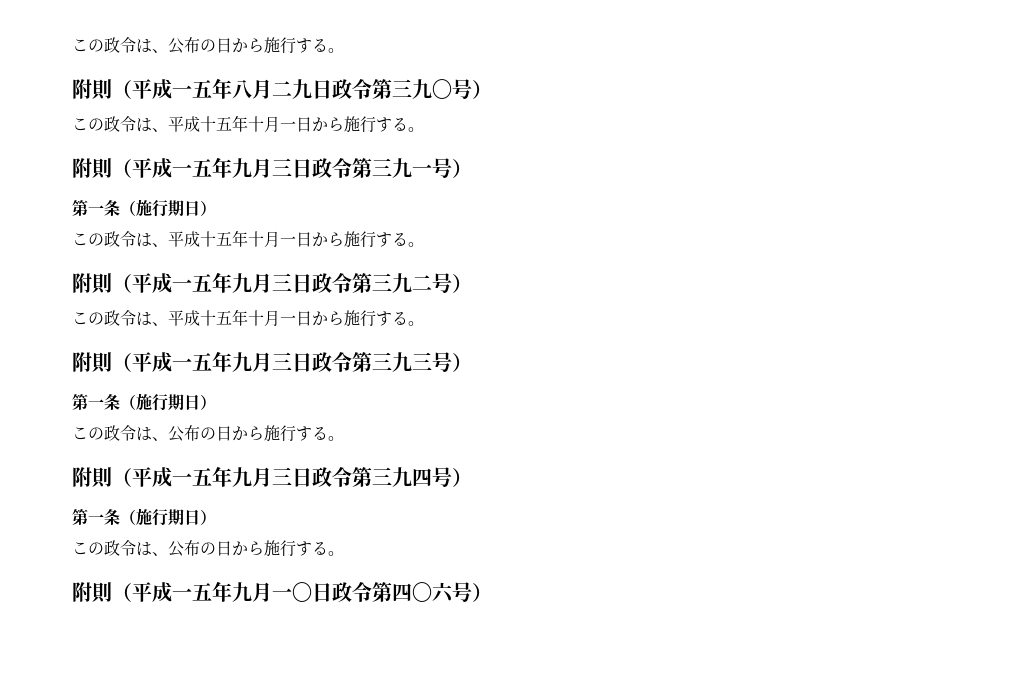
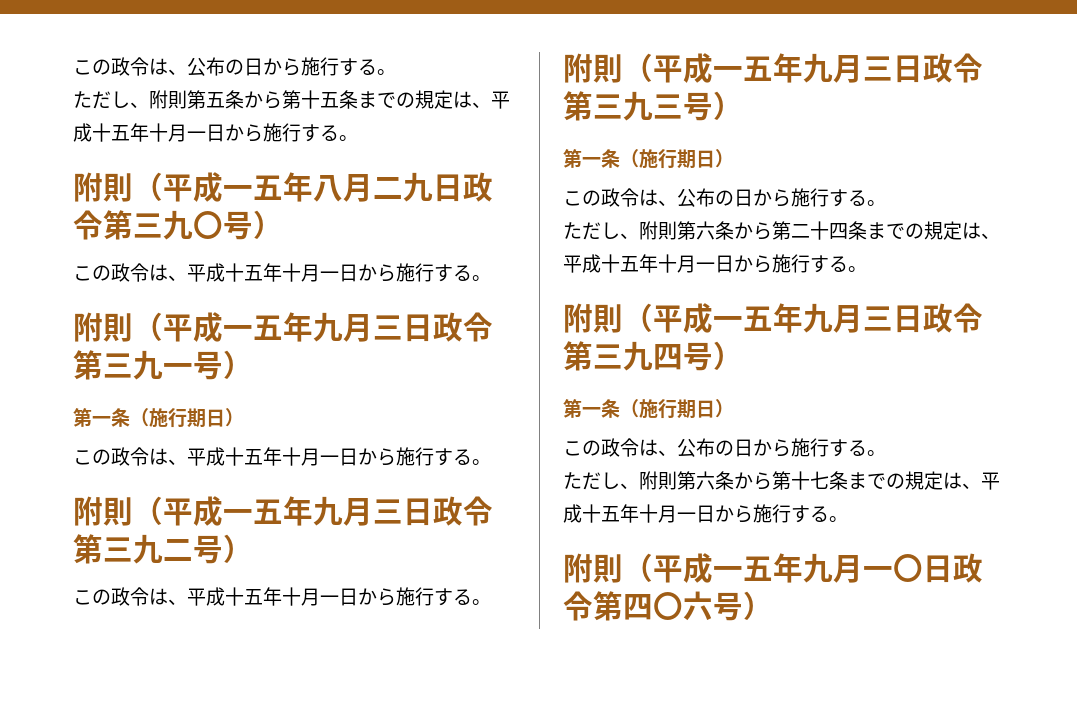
[72,37,344,54] この政令は、公布の日から施行する。 -> [73,57,396,76] [73,90,510,109] [73,123,358,142] この政令は、公布の日から施行する。 // ただし、附則第五条から第十五条までの規定は、平成十五年十月一日から施行する。
(344, 438) none -> [563,221,1000,240] [563,254,867,273] // ただし、附則第六条から第二十四条までの規定は、平成十五年十月一日から施行する。
(344, 553) none -> [563,471,1000,490] [563,504,848,523] // ただし、附則第六条から第十七条までの規定は、平成十五年十月一日から施行する。

